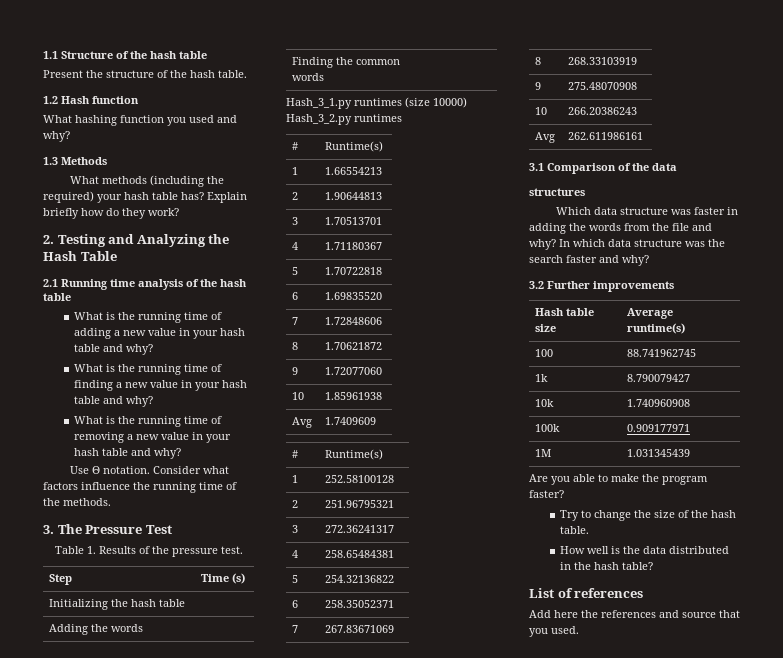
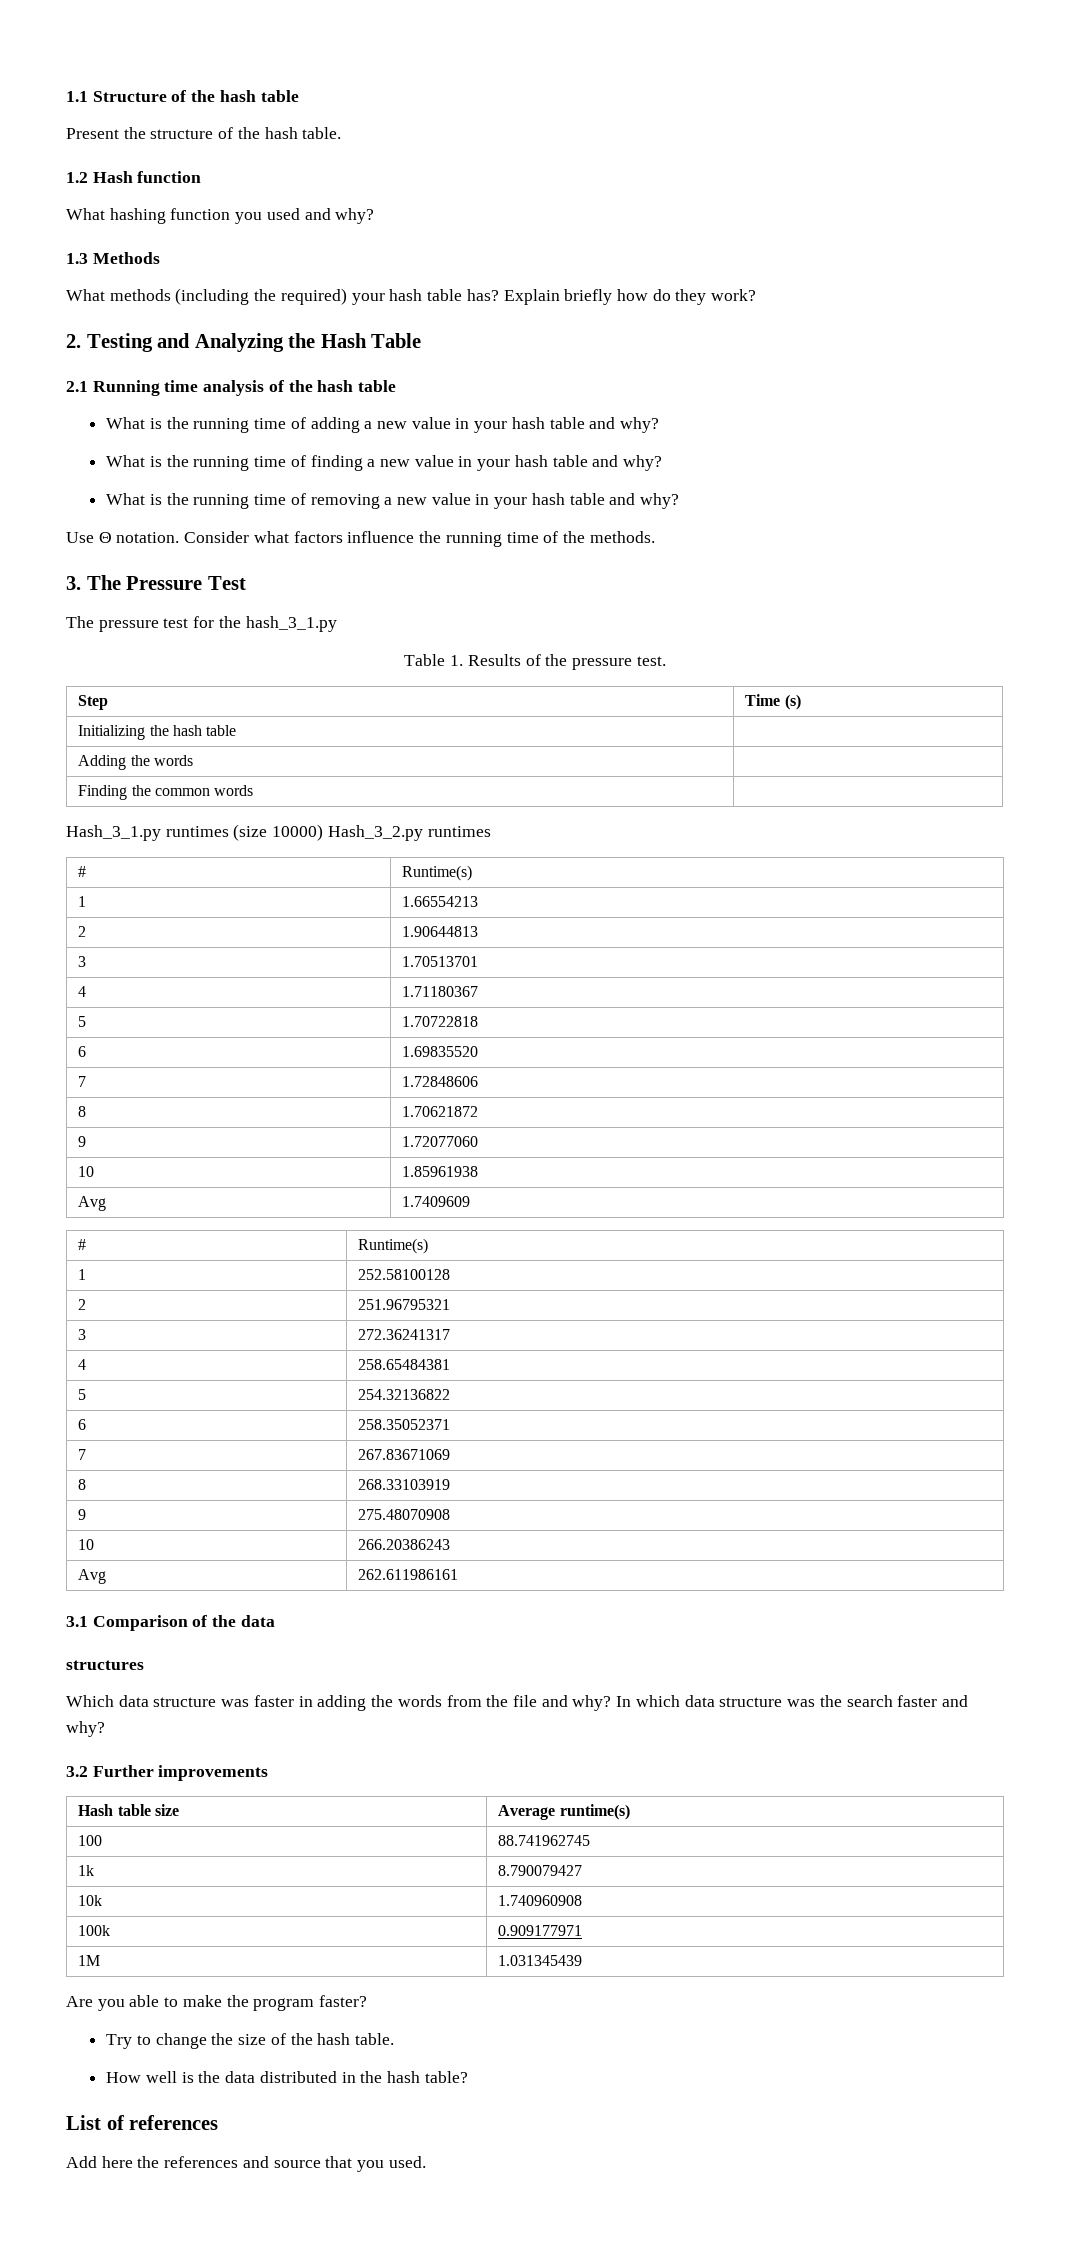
(172, 529) none -> [66,616,337,632] // The pressure test for the hash_3_1.py

